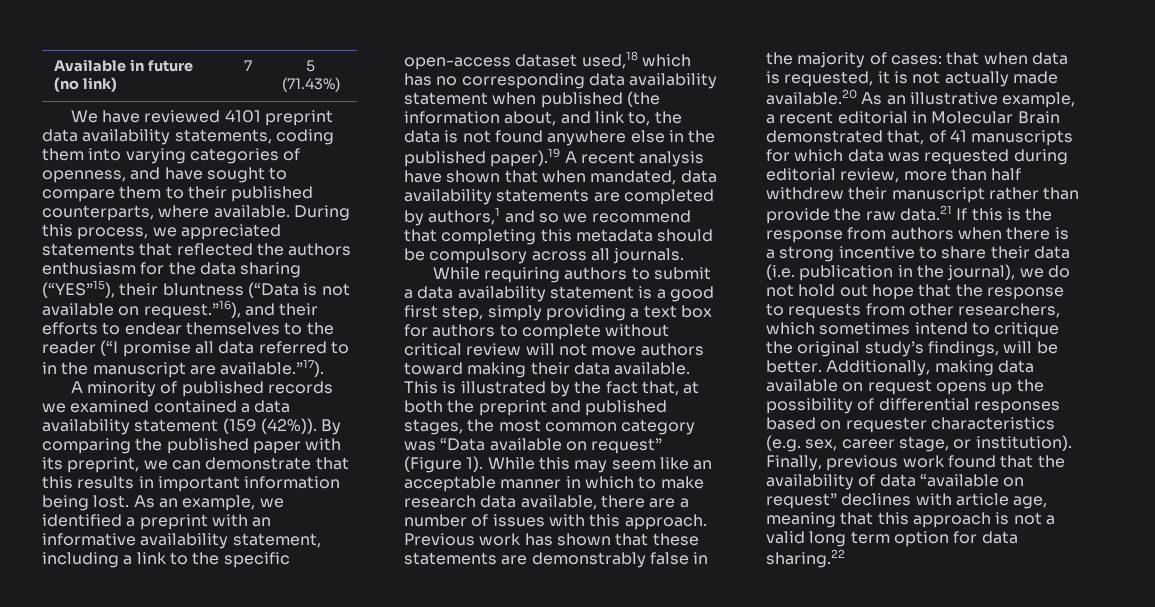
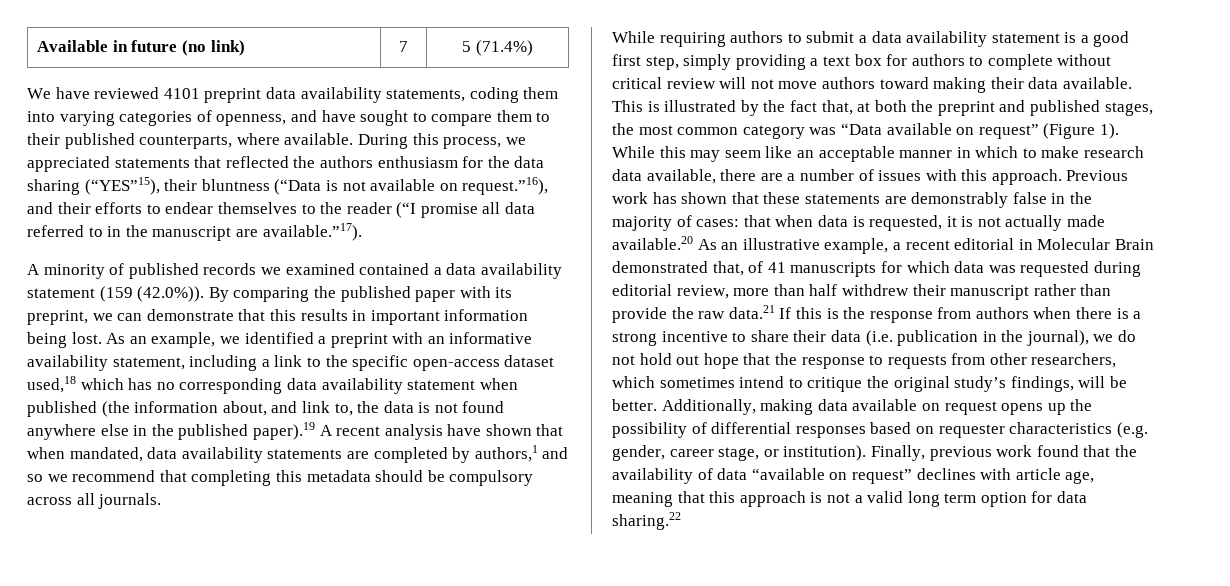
[281,77,340,92] (71.43%) -> [475,40,533,56] (71.4%)
[260,418,317,434] (42%)). -> [137,286,205,302] (42.0%)).
[805,439,838,451] sex, -> [612,445,665,461] gender,

